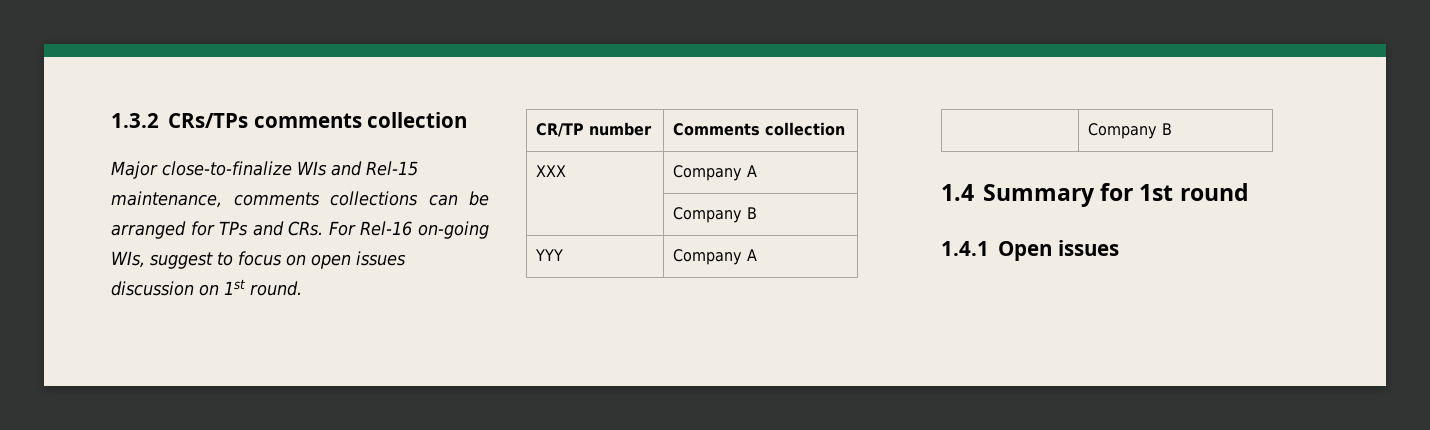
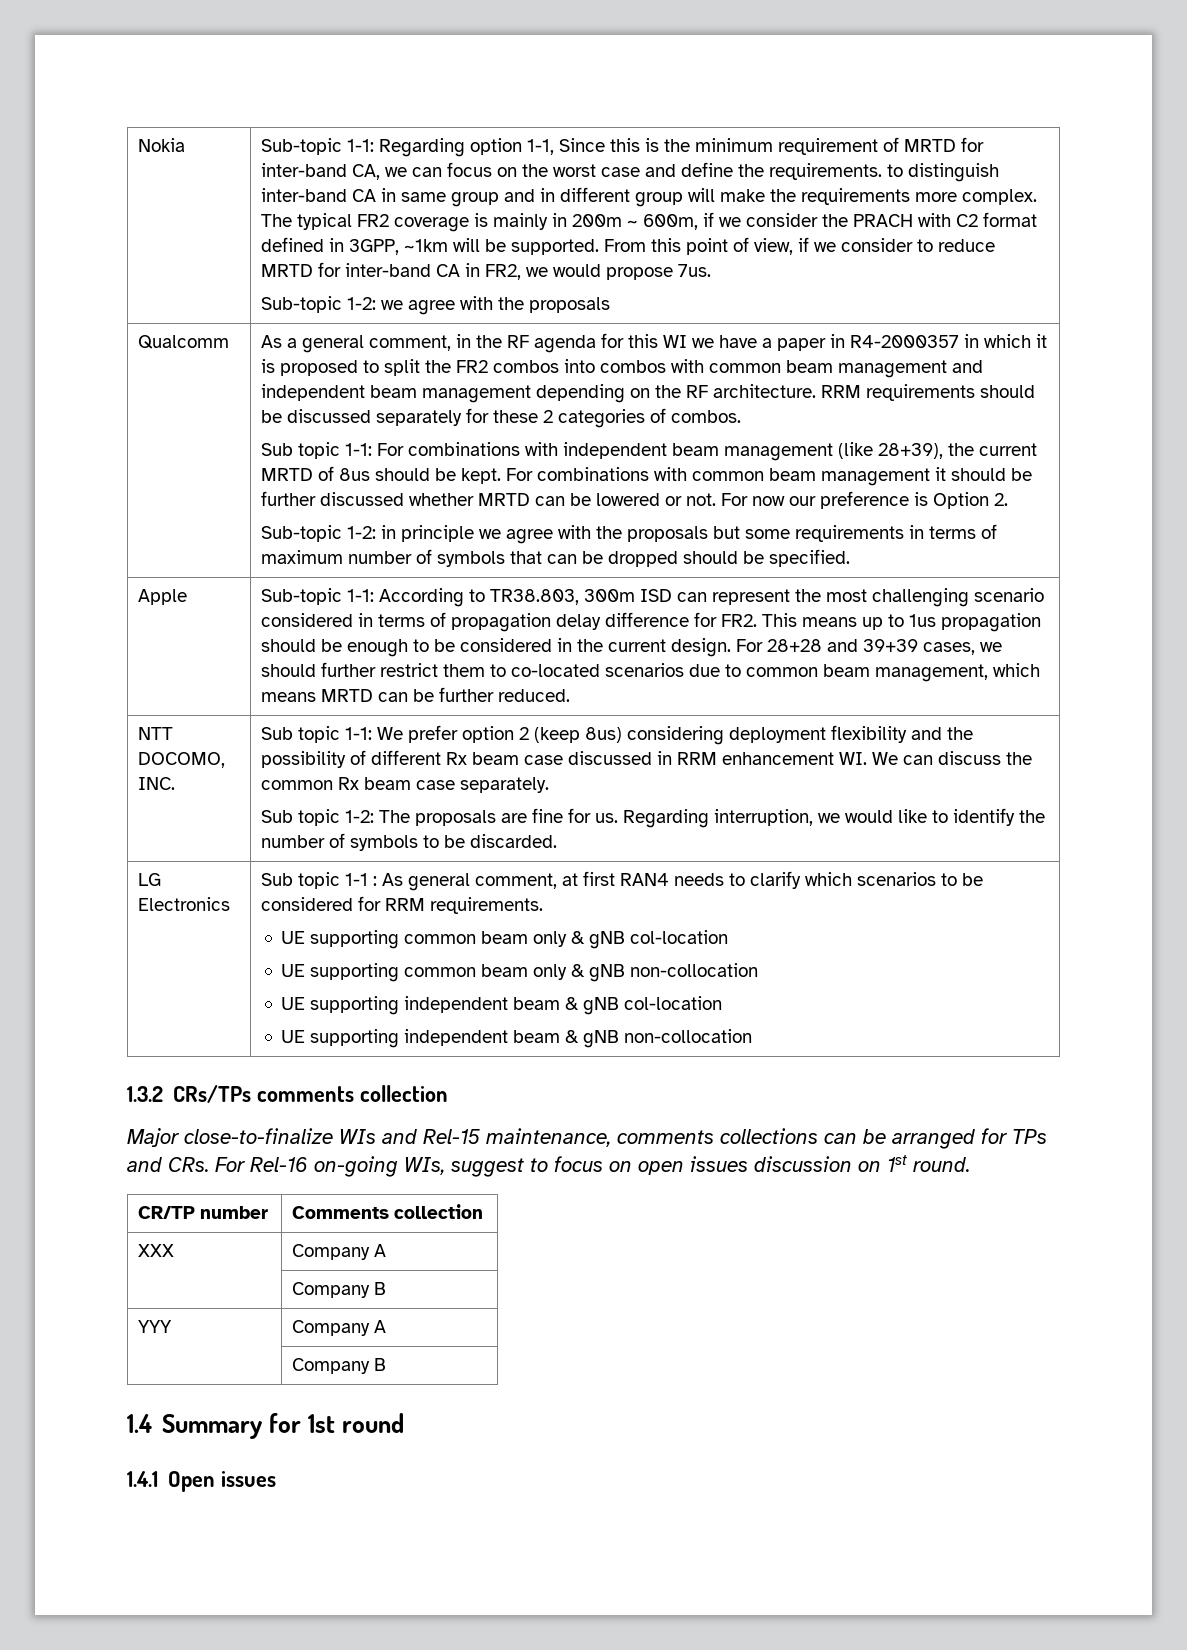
(111, 120) none -> [138,138,186,152] [261,137,985,157] [261,162,1000,182] [261,187,1038,207] [261,212,1038,232] [261,237,996,255] [261,262,712,280] [261,296,611,315] [138,335,230,349] [261,333,1048,353] [261,359,984,378] [261,384,1036,403] [261,408,742,428] [261,442,1038,461] [261,466,1033,486] [261,491,1009,509] [261,524,998,544] [261,549,851,567] [138,589,188,605] [261,588,1045,607] [261,612,1042,632] [261,638,1003,657] [261,662,1041,682] [261,687,571,702] [138,727,174,740] [138,752,226,768] [138,777,176,790] [261,725,974,745] [261,750,1033,768] [261,777,550,793] [261,808,1046,828] [261,833,558,851] [138,873,162,886] [138,897,231,911] [261,871,984,891] [261,896,544,914] [281,930,729,949] [281,963,759,982] [281,996,723,1015] [281,1029,753,1048] Nokia | Sub-topic 1-1: Regarding option 1-1, Since this is the minimum requirement of MRTD for inter-band CA, we can focus on the worst case and define the requirements. to distinguish inter-band CA in same group and in different group will make the requirements more complex. The typical FR2 coverage is mainly in 200m ~ 600m, if we consider the PRACH with C2 format defined in 3GPP, ~1km will be supported. From this point of view, if we consider to reduce MRTD for inter-band CA in FR2, we would propose 7us. // Sub-topic 1-2: we agree with the proposals // Qualcomm | As a general comment, in the RF agenda for this WI we have a paper in R4-2000357 in which it is proposed to split the FR2 combos into combos with common beam management and independent beam management depending on the RF architecture. RRM requirements should be discussed separately for these 2 categories of combos. // Sub topic 1-1: For combinations with independent beam management (like 28+39), the current MRTD of 8us should be kept. For combinations with common beam management it should be further discussed whether MRTD can be lowered or not. For now our preference is Option 2. // Sub-topic 1-2: in principle we agree with the proposals but some requirements in terms of maximum number of symbols that can be dropped should be specified. // Apple | Sub-topic 1-1: According to TR38.803, 300m ISD can represent the most challenging scenario considered in terms of propagation delay difference for FR2. This means up to 1us propagation should be enough to be considered in the current design. For 28+28 and 39+39 cases, we should further restrict them to co-located scenarios due to common beam management, which means MRTD can be further reduced. // NTT DOCOMO, INC. | Sub topic 1-1: We prefer option 2 (keep 8us) considering deployment flexibility and the possibility of different Rx beam case discussed in RRM enhancement WI. We can discuss the common Rx beam case separately. // Sub topic 1-2: The proposals are fine for us. Regarding interruption, we would like to identify the number of symbols to be discarded. // LG Electronics | Sub topic 1-1 : As general comment, at first RAN4 needs to clarify which scenarios to be considered for RRM requirements. // UE supporting common beam only & gNB col-location // UE supporting common beam only & gNB non-collocation // UE supporting independent beam & gNB col-location // UE supporting independent beam & gNB non-collocation //

